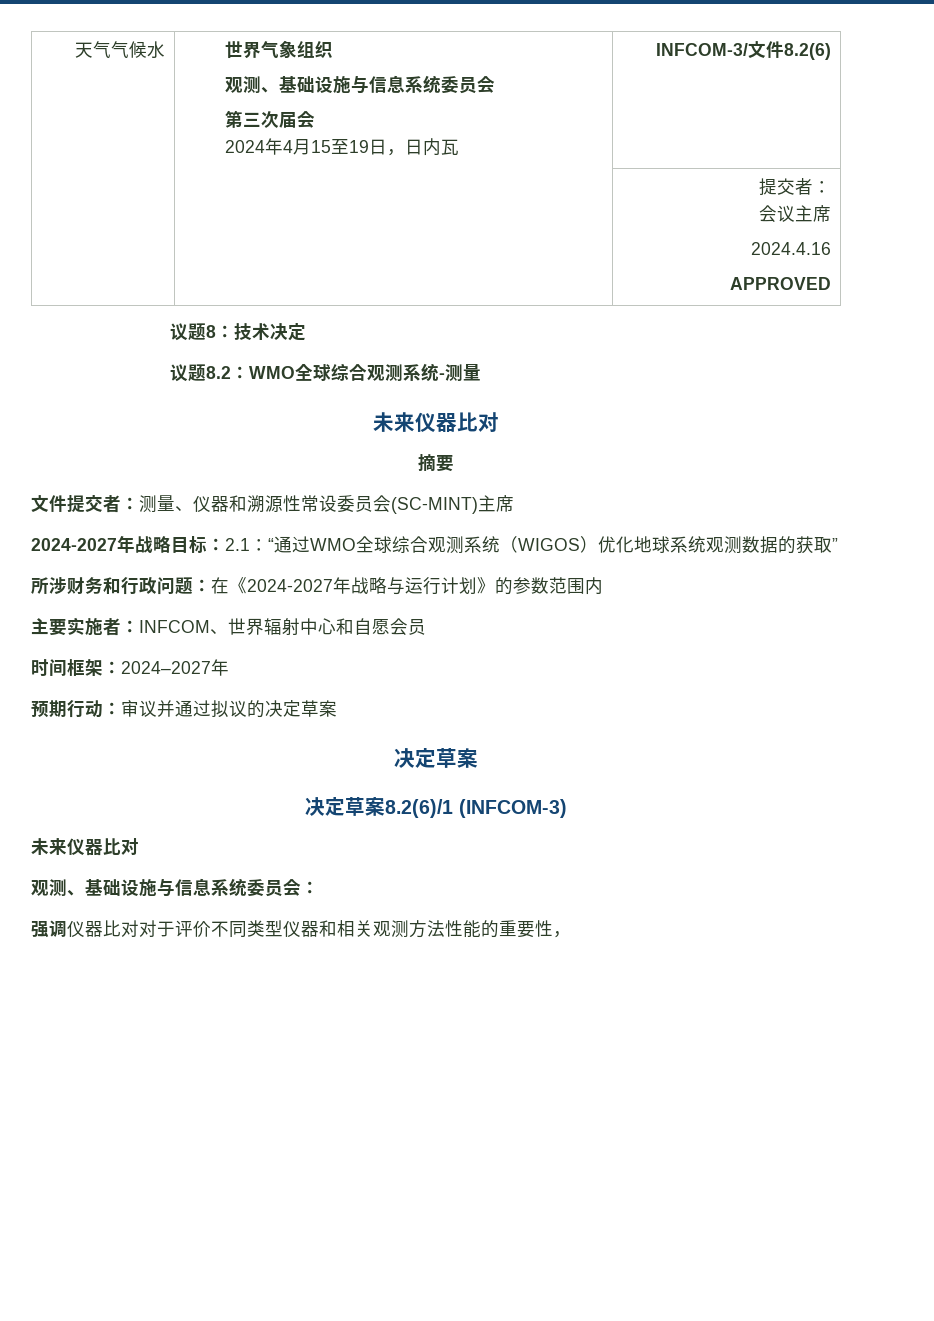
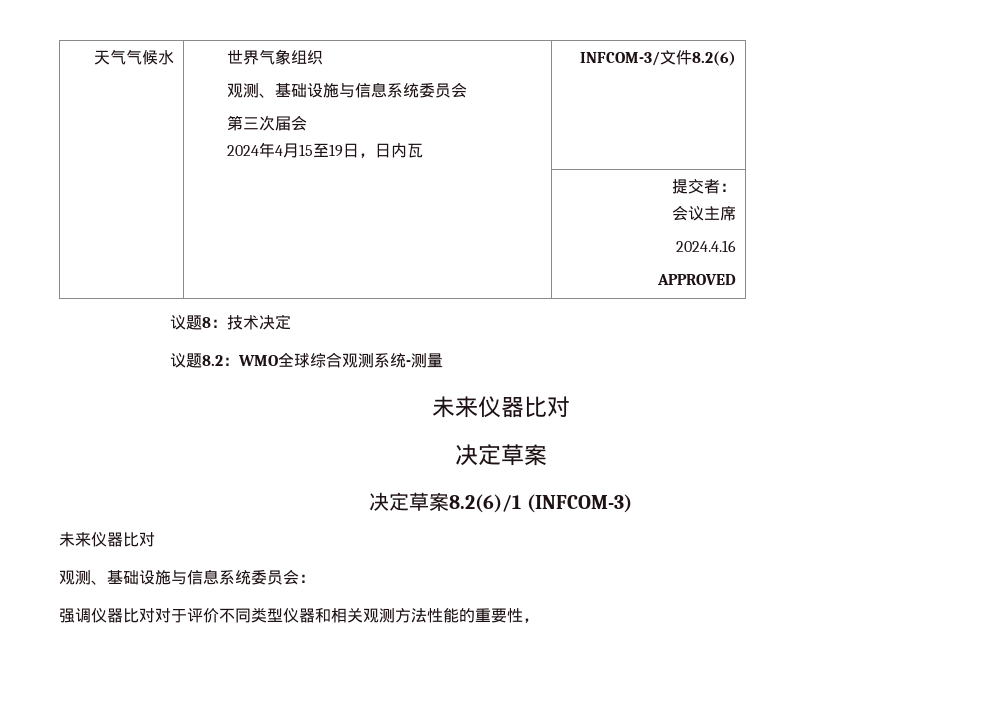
[418,454,454,472] [31,495,514,514] [31,535,838,554] [31,577,603,595] [31,617,426,636] [31,659,229,677] [31,700,337,718] // 摘要 // 文件提交者：测量、仪器和溯源性常设委员会(SC-MINT)主席 // 2024-2027年战略目标：2.1：“通过WMO全球综合观测系统（WIGOS）优化地球系统观测数据的获取” // 所涉财务和行政问题：在《2024-2027年战略与运行计划》的参数范围内 // 主要实施者：INFCOM、世界辐射中心和自愿会员 // 时间框架：2024–2027年 // 预期行动：审议并通过拟议的决定草案 -> (570, 406) none

